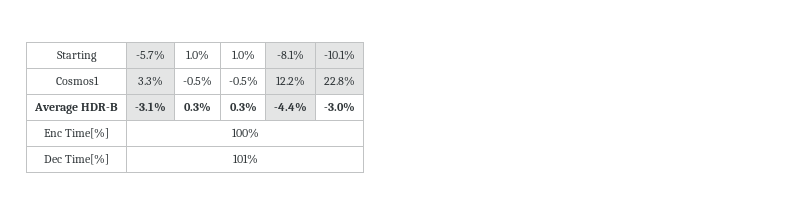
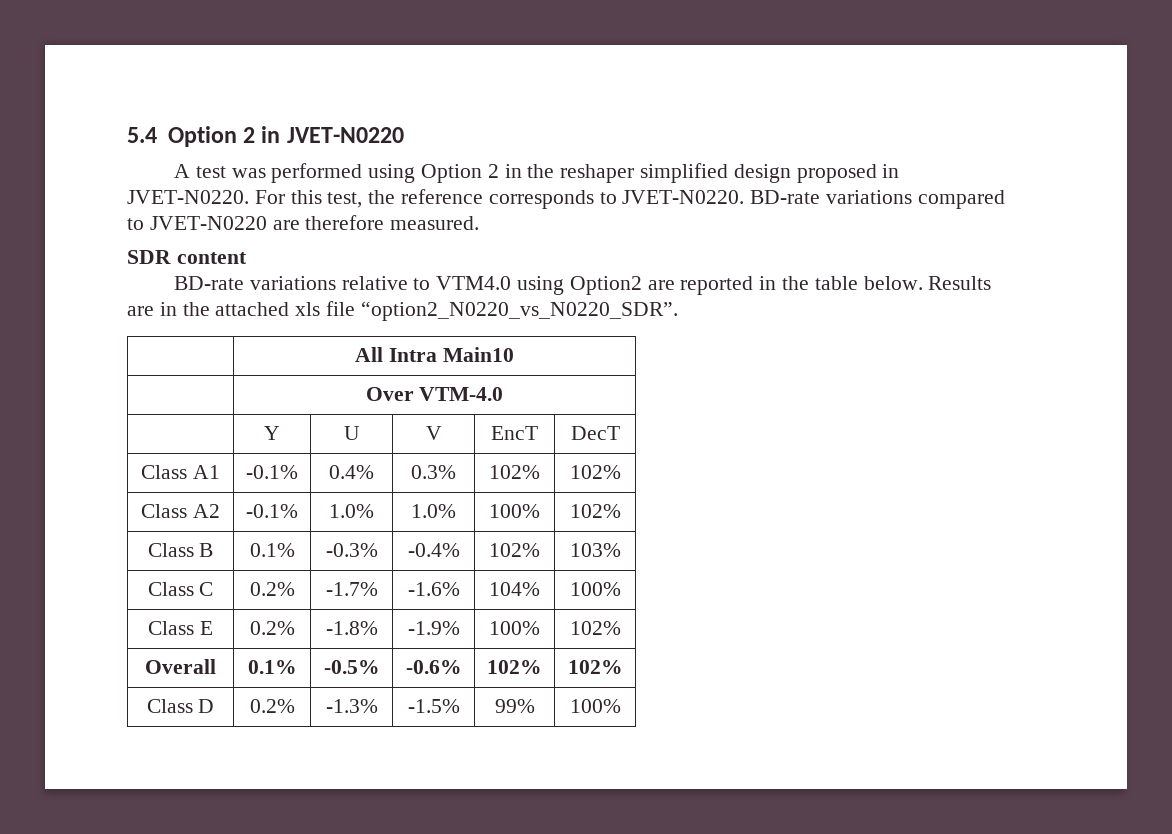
[56,51,97,62] [136,50,165,60] [186,50,209,60] [231,50,255,60] [277,50,304,60] [324,50,355,60] [55,76,99,85] [138,76,163,86] [183,76,212,86] [228,76,258,86] [276,76,305,86] [324,76,355,86] [33,103,119,114] [135,102,166,112] [184,102,211,112] [229,102,257,112] [274,102,307,112] [324,102,355,112] [43,128,110,139] [231,128,259,138] [43,154,110,165] [232,154,258,164] Starting | -5.7% | 1.0% | 1.0% | -8.1% | -10.1% // Cosmos1 | 3.3% | -0.5% | -0.5% | 12.2% | 22.8% // Average HDR-B | -3.1% | 0.3% | 0.3% | -4.4% | -3.0% // Enc Time[%] | 100% // Dec Time[%] | 101% -> [127,126,404,147] [174,163,900,183] [127,189,1005,209] [127,215,480,230] [127,250,247,264] [174,276,992,295] [127,301,678,321] [355,347,514,362] [365,387,504,401] [264,426,280,440] [343,426,360,440] [425,426,442,440] [491,426,538,440] [570,426,620,440] [141,465,220,479] [246,465,298,479] [329,465,374,479] [411,465,456,479] [489,465,540,479] [569,465,621,479] [141,504,220,518] [246,504,298,518] [329,504,374,518] [411,504,456,518] [489,504,540,518] [569,504,621,518] [147,543,214,557] [249,543,295,557] [325,543,378,557] [407,543,460,557] [489,543,540,557] [569,543,621,557] [147,582,214,596] [249,582,295,596] [325,582,378,596] [407,582,460,596] [489,582,540,596] [569,582,621,596] [148,621,213,635] [249,621,295,635] [325,621,378,635] [407,621,460,635] [489,621,540,635] [569,621,621,635] [145,659,216,674] [247,660,297,674] [323,660,380,674] [405,660,462,674] [487,660,542,674] [567,660,623,674] [146,699,215,713] [249,699,295,713] [325,699,378,713] [407,699,460,713] [494,699,535,713] [569,699,621,713] 5.4 Option 2 in JVET-N0220 // A test was performed using Option 2 in the reshaper simplified design proposed in JVET-N0220. For this test, the reference corresponds to JVET-N0220. BD-rate variations compared to JVET-N0220 are therefore measured. // SDR content // BD-rate variations relative to VTM4.0 using Option2 are reported in the table below. Results are in the attached xls file “option2_N0220_vs_N0220_SDR”. // | All Intra Main10 // | Over VTM-4.0 // | Y | U | V | EncT | DecT // Class A1 | -0.1% | 0.4% | 0.3% | 102% | 102% // Class A2 | -0.1% | 1.0% | 1.0% | 100% | 102% // Class B | 0.1% | -0.3% | -0.4% | 102% | 103% // Class C | 0.2% | -1.7% | -1.6% | 104% | 100% // Class E | 0.2% | -1.8% | -1.9% | 100% | 102% // Overall | 0.1% | -0.5% | -0.6% | 102% | 102% // Class D | 0.2% | -1.3% | -1.5% | 99% | 100%

